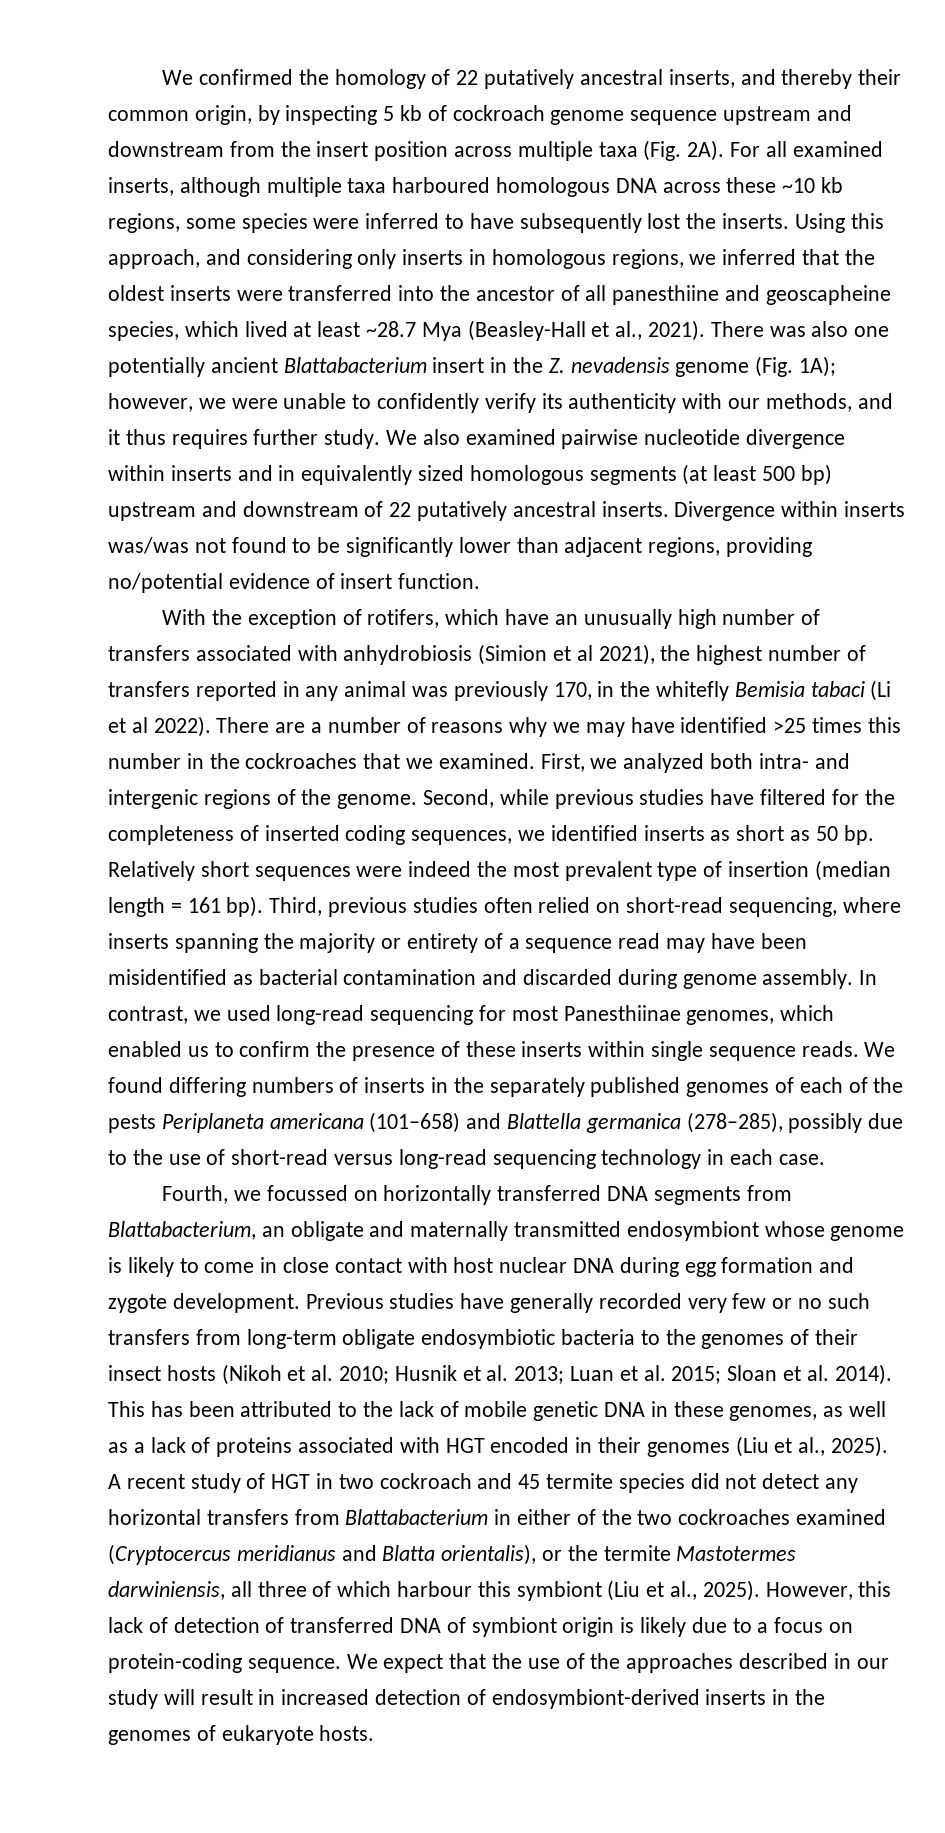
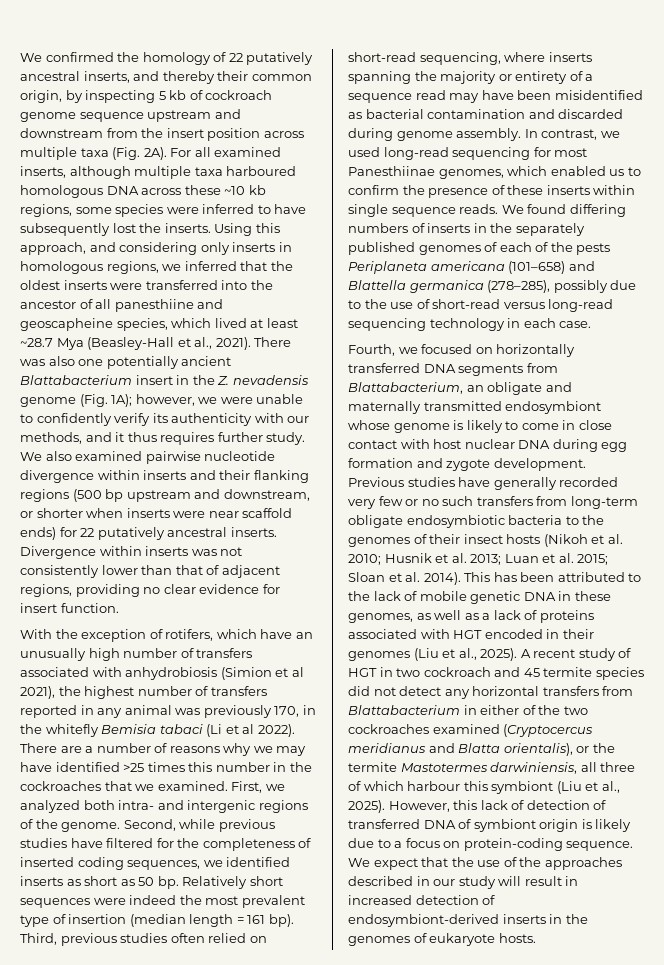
[278,464,832,485] [108,501,384,521] in equivalently sized homologous segments (at least 500 bp) upstream and downstream of -> [219,470,309,483] [20,489,310,502] [20,508,293,518] [20,527,77,540] their flanking regions (500 bp upstream and downstream, or shorter when inserts were near scaffold ends) for
[108,537,813,557] [108,573,335,593] was/was not found to be significantly lower than adjacent regions, providing no/potential evidence of -> [191,547,243,556] [20,565,280,578] [20,584,280,597] was not consistently lower than that of adjacent regions, providing no clear evidence for
[266,1185,348,1201] focussed -> [421,344,473,354] focused

